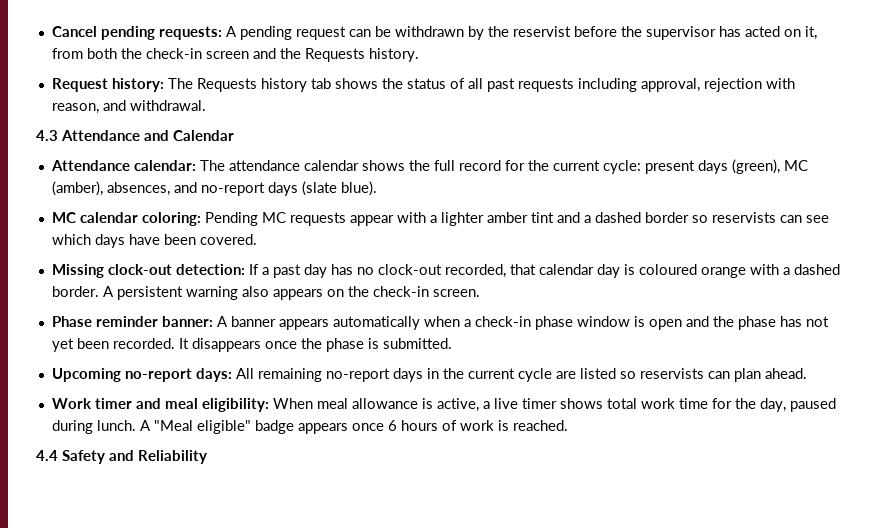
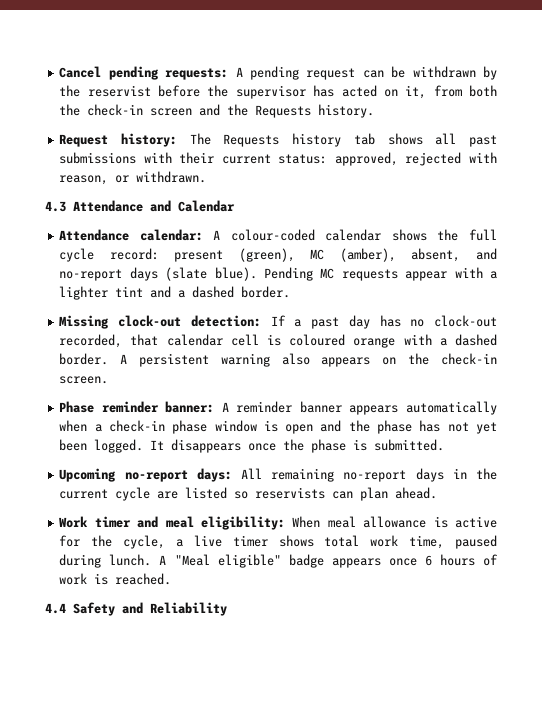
[381,78,795,92] [51,100,206,114] the status of all past requests including approval, rejection with reason, and withdrawal. -> [435,133,497,147] [59,152,497,166] [59,171,207,185] all past submissions with their current status: approved, rejected with reason, or withdrawn.
[199,160,300,171] The attendance -> [213,229,315,241] A colour-coded
[458,160,728,174] record for the current cycle: present days -> [59,248,224,262] cycle record: present
[106,182,170,196] absences, -> [411,248,461,262] absent,
[51,212,201,226] // MC calendar coloring: -> (257, 274) none
[486,212,528,223] amber -> (109, 293) none
[644,212,829,223] [51,234,257,248] border so reservists can see which days have been covered. -> [241,286,291,298] border.
[596,264,620,278] day -> [230,334,259,346] cell
(228, 321) none -> [236,401,293,413] reminder
[112,338,175,349] recorded. -> [94,439,144,453] logged.
[436,398,479,412] active, -> [454,516,497,528] [59,535,166,549] active for the cycle,
[678,398,786,412] time for the day, -> [409,535,445,549] time,

